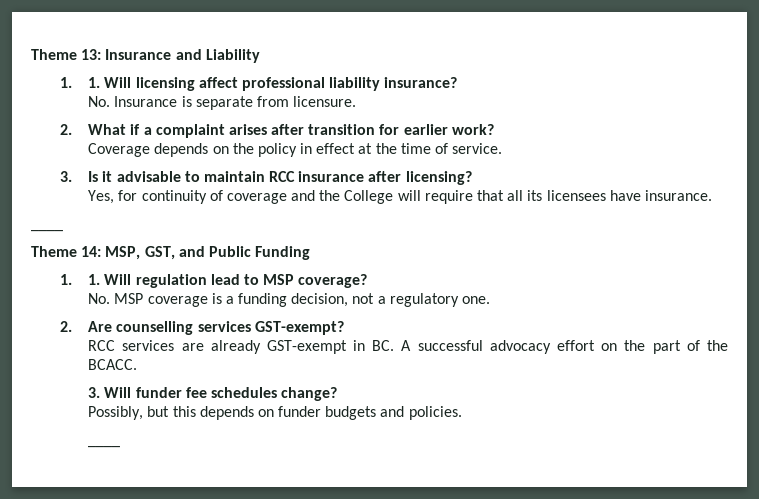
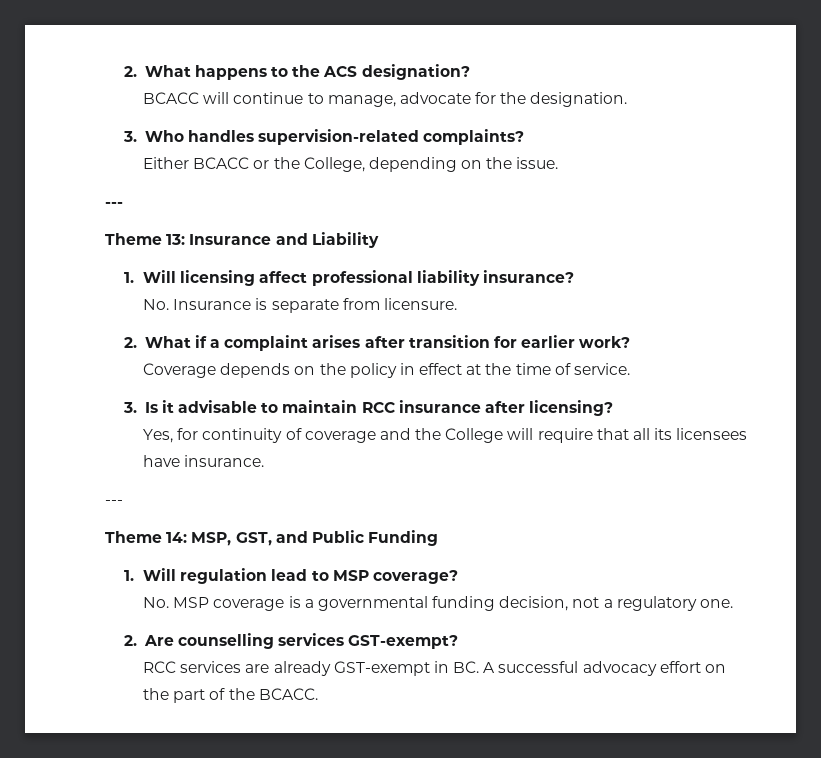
(31, 54) none -> [123,64,470,80] [142,92,628,107] [122,129,525,145] [142,157,559,172] [105,202,123,207] 2. What happens to the ACS designation? // BCACC will continue to manage, advocate for the designation. // 3. Who handles supervision-related complaints? // Either BCACC or the College, depending on the issue. // --- //
[88,77,101,88] 1. -> (134, 277) none
[31,229,63,232] ____ -> [105,500,123,505] ---
[88,274,101,285] 1. -> (134, 575) none
(234, 300) none -> [317,596,428,611] governmental
[88,387,338,401] [88,406,462,420] [88,445,121,448] // 3. Will funder fee schedules change? // Possibly, but this depends on funder budgets and policies. // ____ -> (318, 694) none

